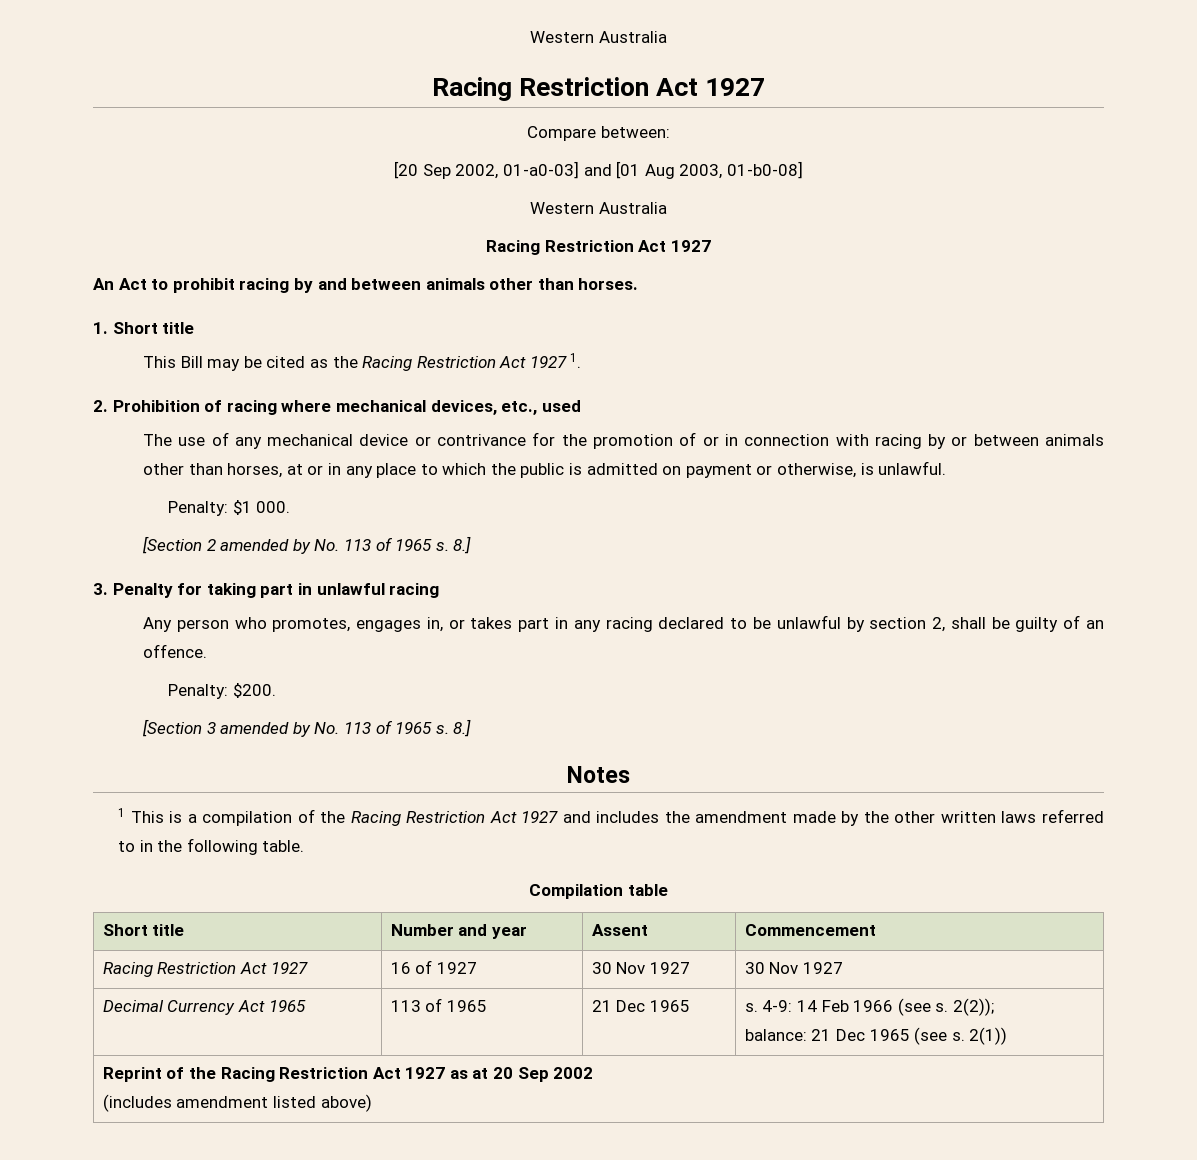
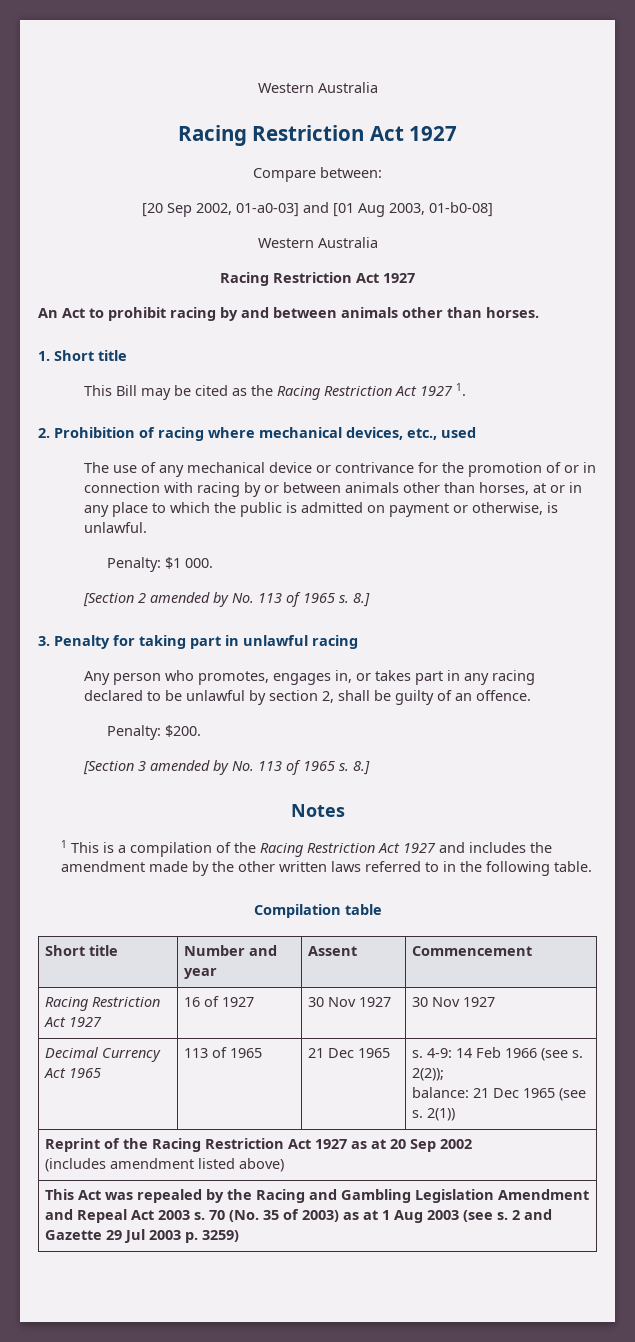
(372, 1103) none -> [44,1189,589,1203] [44,1209,552,1223] [44,1229,239,1243] // This Act was repealed by the Racing and Gambling Legislation Amendment and Repeal Act 2003 s. 70 (No. 35 of 2003) as at 1 Aug 2003 (see s. 2 and Gazette 29 Jul 2003 p. 3259)

